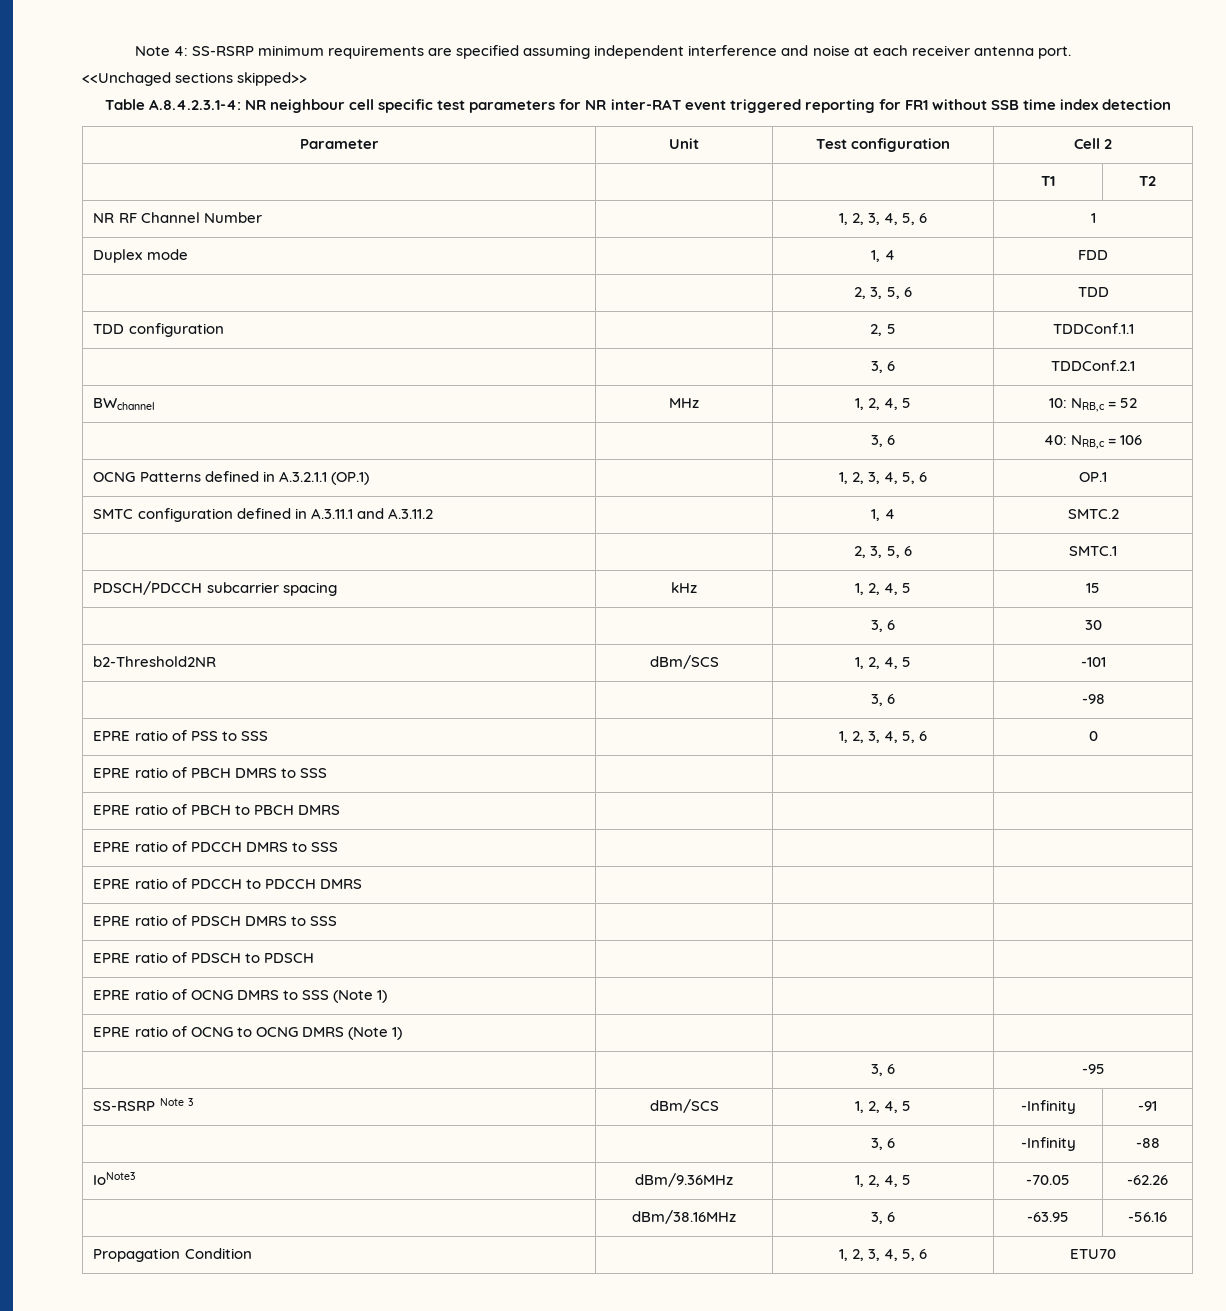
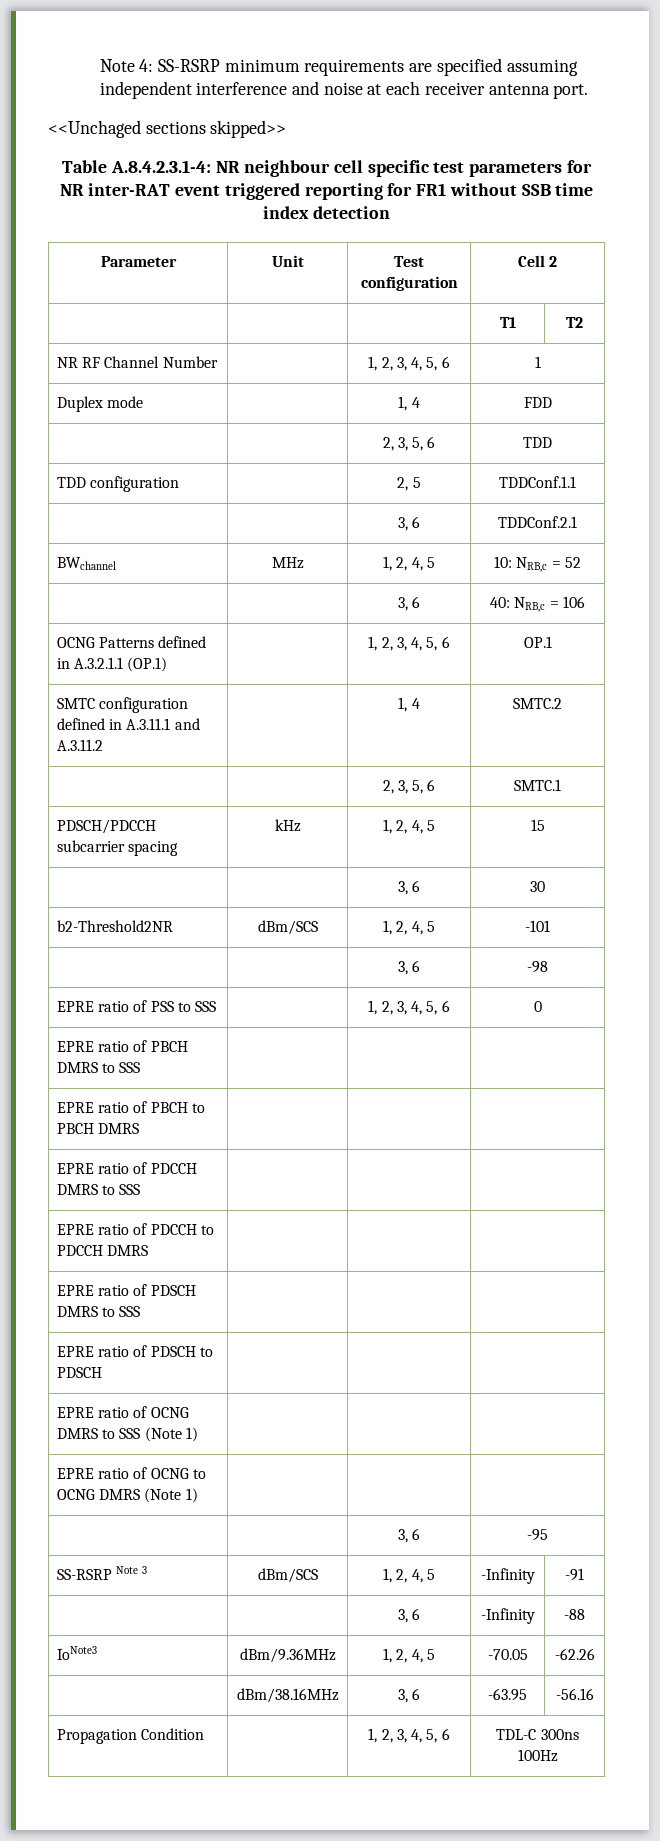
[1070,1249,1116,1259] ETU70 -> [496,1729,579,1740] [517,1749,558,1762] TDL-C 300ns 100Hz

